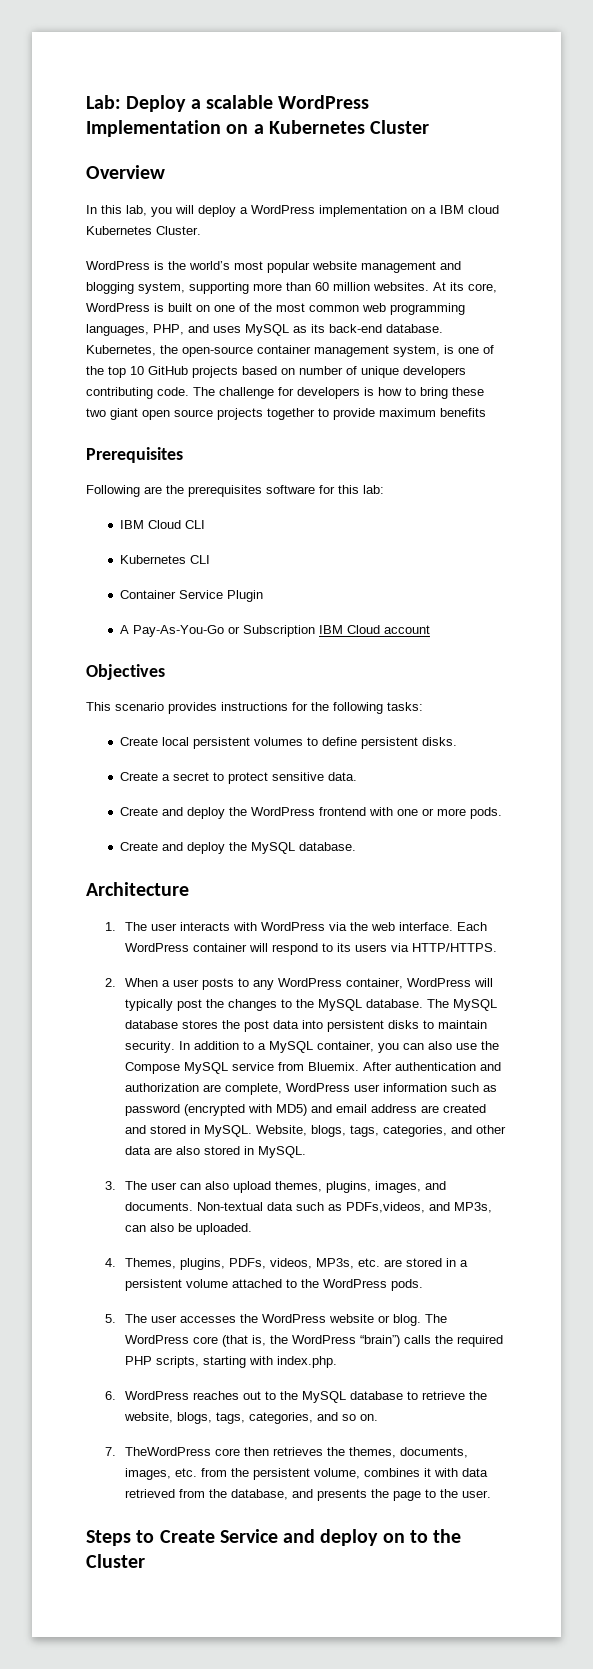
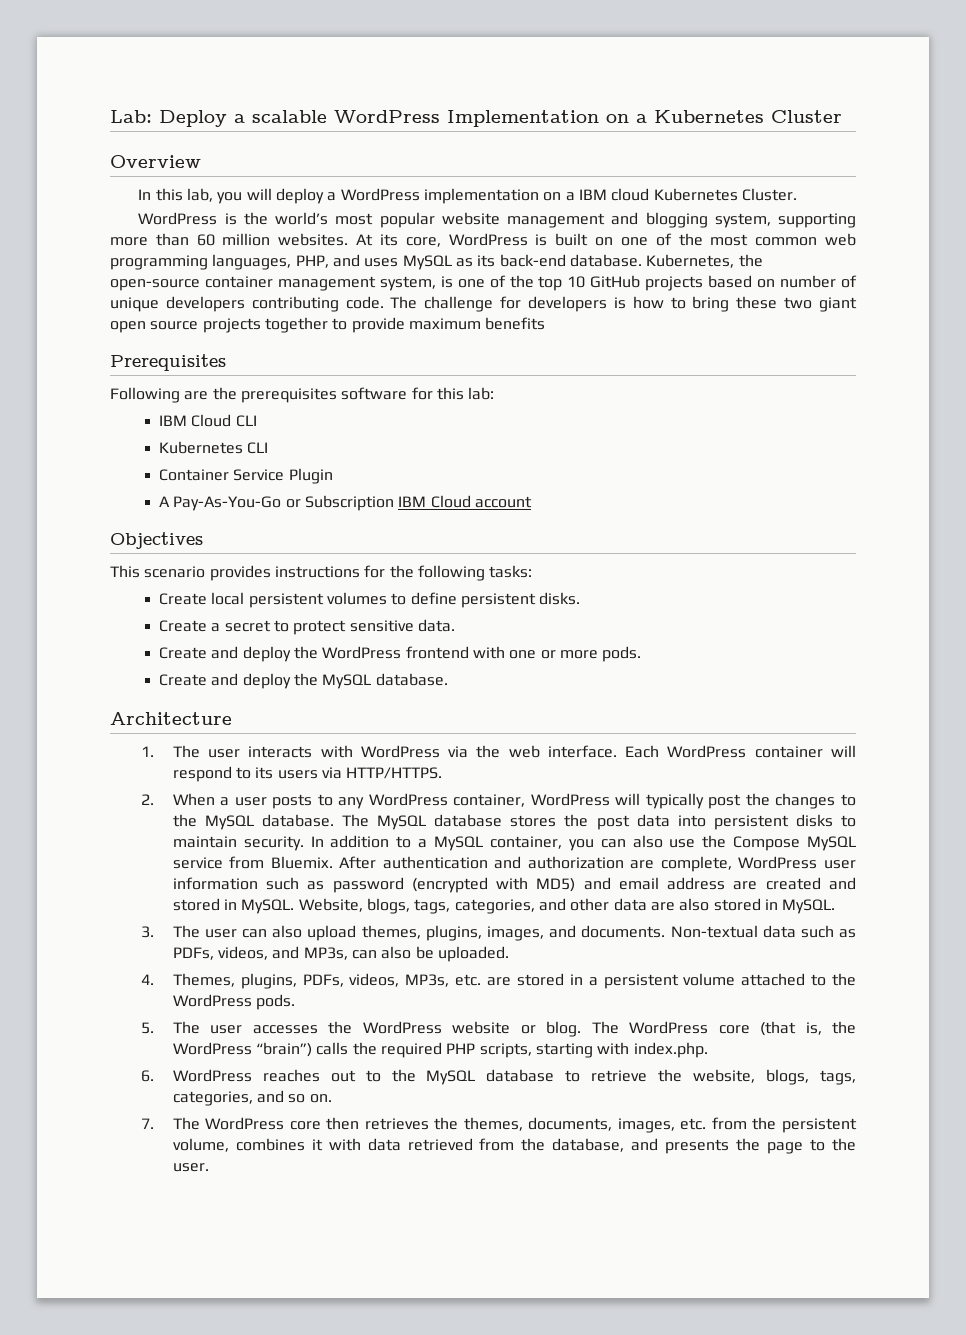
[345,1202,425,1213] PDFs,videos, -> [172,946,269,960] PDFs, videos,
[124,1447,211,1456] TheWordPress -> [172,1117,285,1130] The WordPress
[86,1529,462,1546] [86,1554,145,1568] // Steps to Create Service and deploy on to the Cluster -> (209, 1167) none

